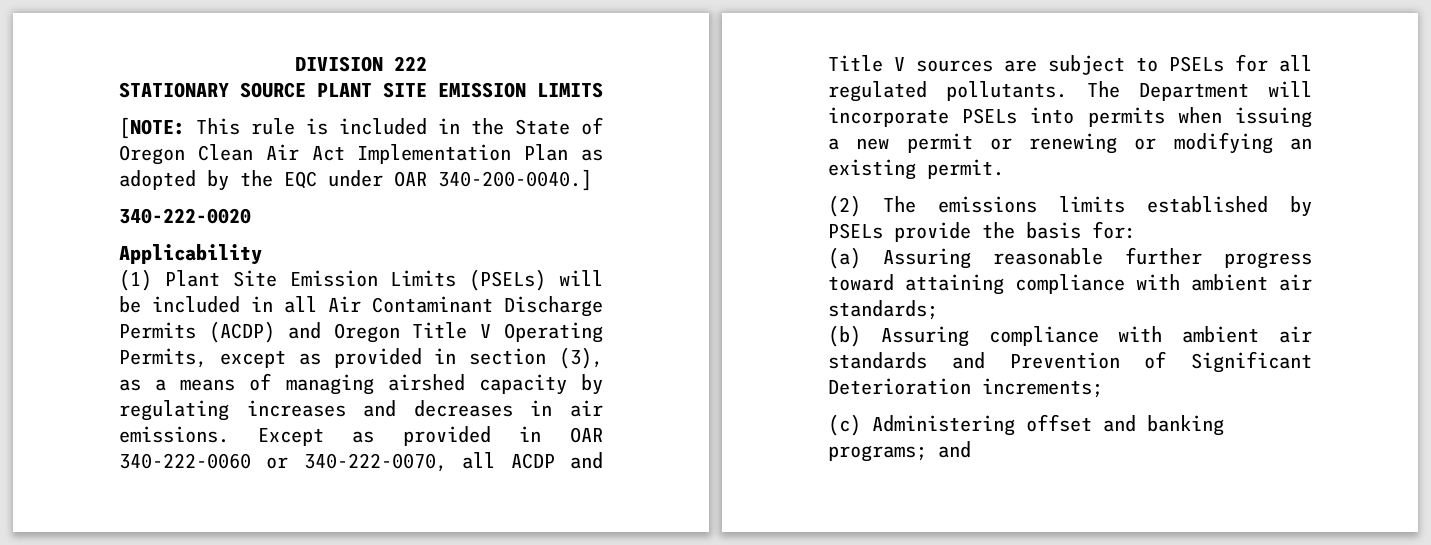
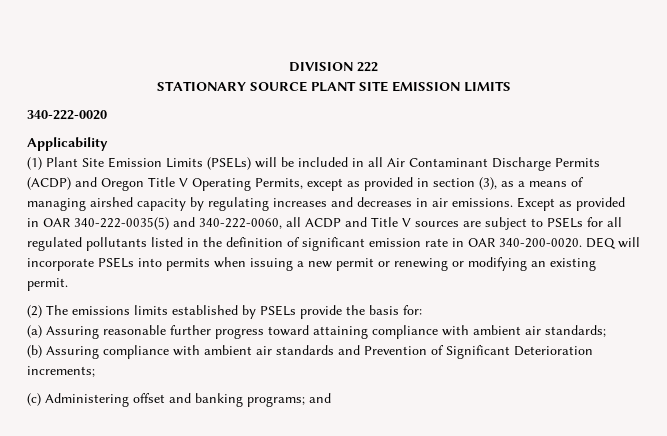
[119,117,603,139] [119,144,603,165] [119,169,592,191] // [NOTE: This rule is included in the State of Oregon Clean Air Act Implementation Plan as adopted by the EQC under OAR 340-200-0040.] -> (511, 86) none
[119,453,447,472] 340-222-0060 or 340-222-0070, -> [74,217,282,230] 340-222-0035(5) and 340-222-0060,
[946,81,1249,101] pollutants. The Department -> [86,237,616,251] pollutants listed in the definition of significant emission rate in OAR 340-200-0020. DEQ

